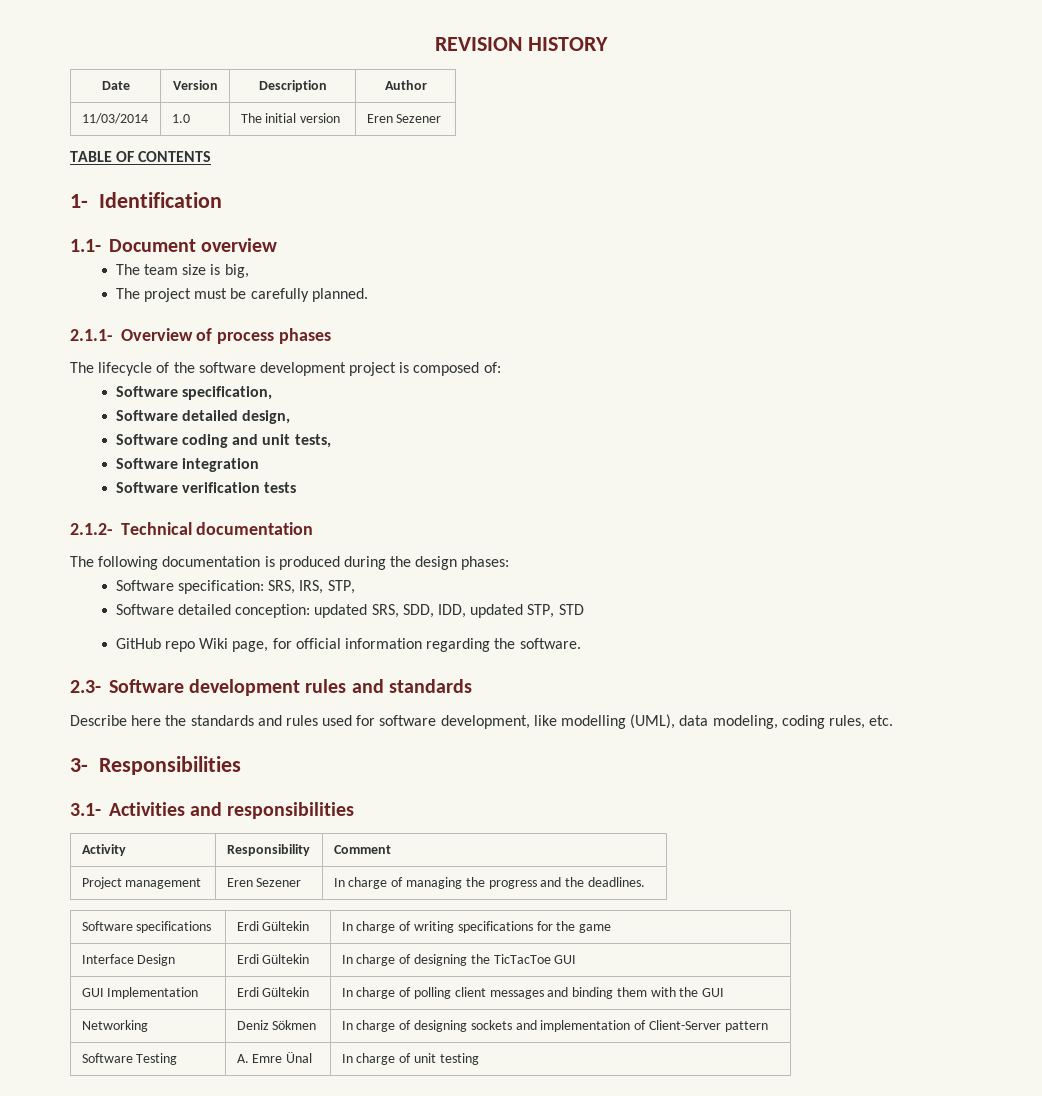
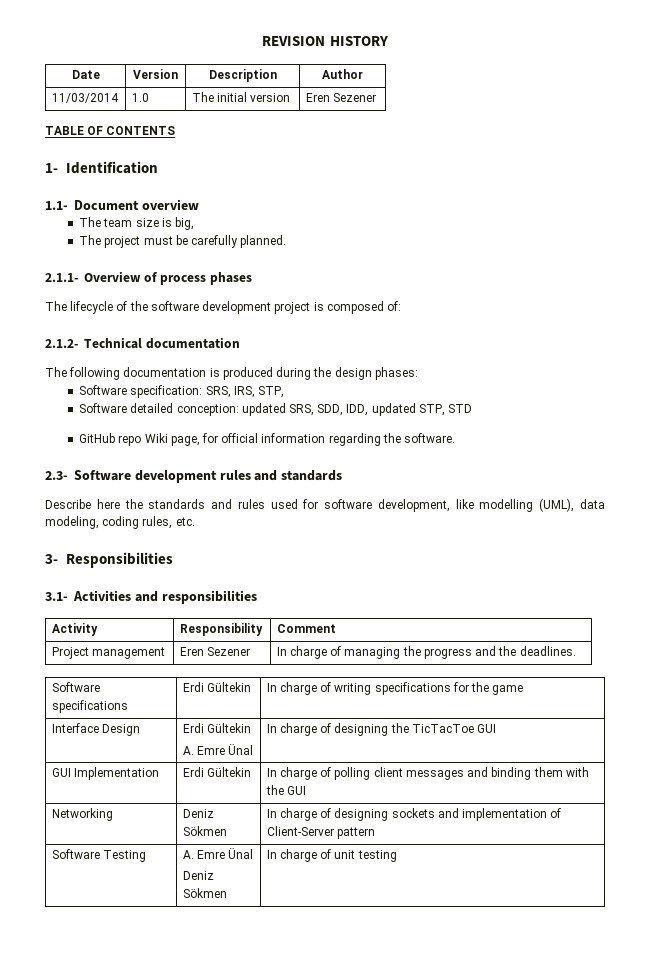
[115,386,273,400] [115,410,291,424] [115,434,331,448] [115,458,260,472] [115,482,297,493] // Software specification, // Software detailed design, // Software coding and unit tests, // Software integration // Software verification tests -> (402, 306) none
(310, 959) none -> [182,744,254,755] // A. Emre Ünal
(313, 1057) none -> [182,871,214,880] [182,888,227,898] // Deniz Sökmen

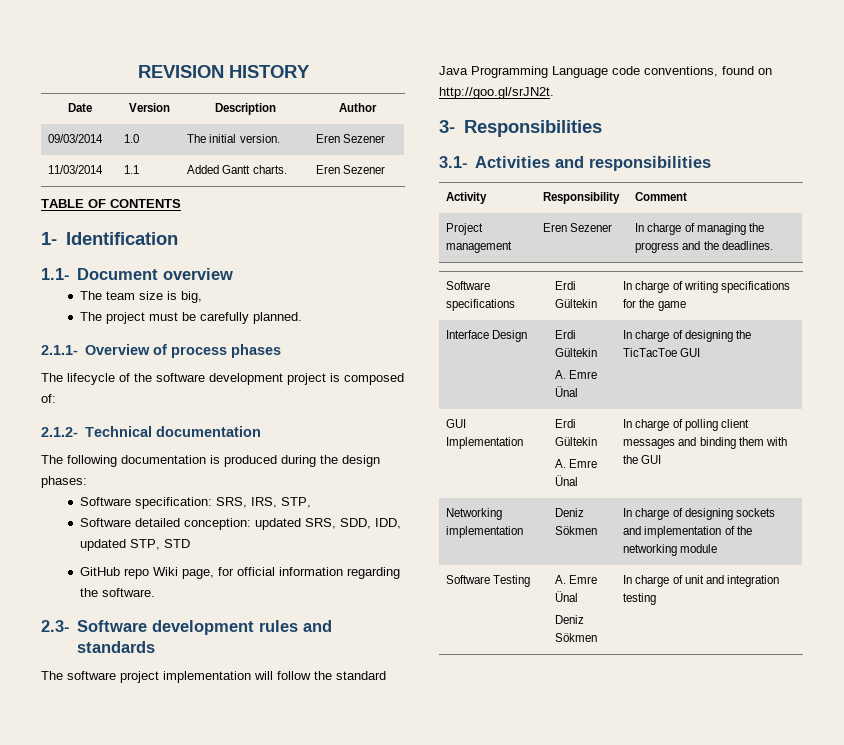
[51,93,119,103] 11/03/2014 -> [48,134,104,143] 09/03/2014
[250,93,291,102] version -> [239,134,280,143] [316,134,386,143] [48,165,104,174] [124,165,140,174] [187,165,287,174] version. | Eren Sezener // 11/03/2014 | 1.1 | Added Gantt charts.
[45,498,605,512] [45,516,195,529] Describe here the standards and rules used for software development, like modelling (UML), data modeling, coding rules, etc. -> [41,671,386,683] [439,66,772,78] [439,87,554,99] The software project implementation will follow the standard Java Programming Language code conventions, found on http://goo.gl/srJN2t.
(251, 772) none -> [555,459,598,468] [555,475,579,486] // A. Emre Ünal
(113, 814) none -> [446,526,524,538] implementation
[266,826,375,839] Client-Server pattern -> [736,526,752,535] [623,544,718,556] the networking module
(356, 854) none -> [705,575,779,587] and integration

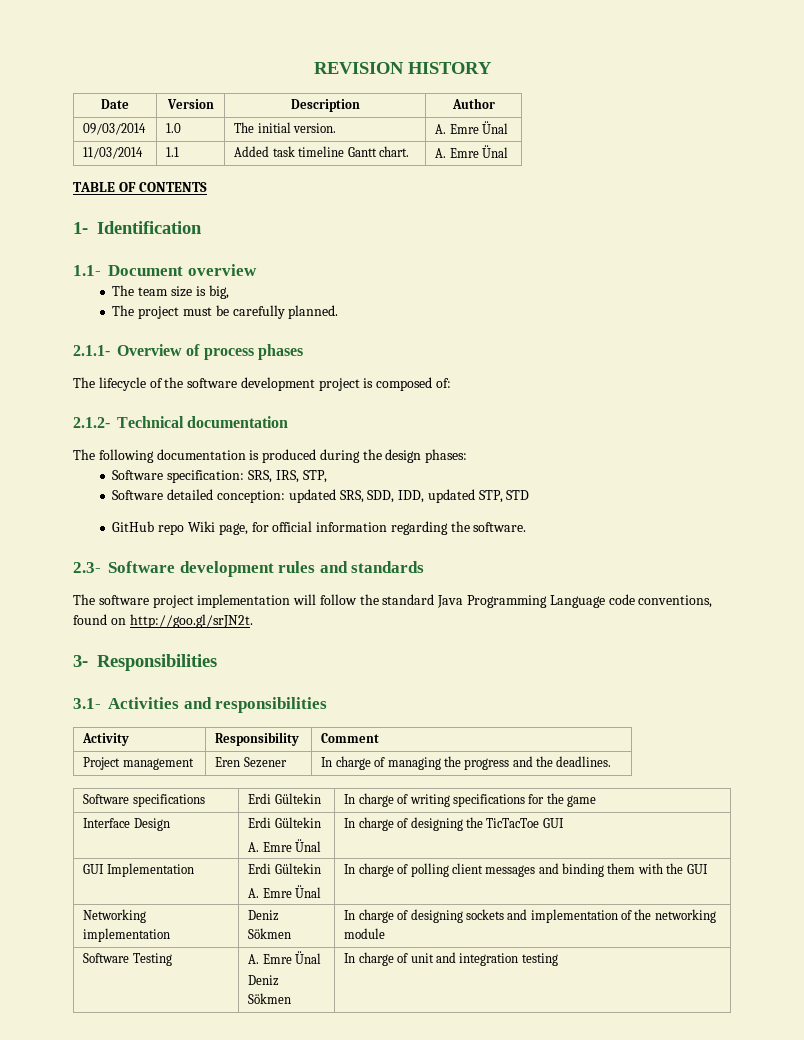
[316,134,386,143] Eren Sezener -> [435,121,509,134] A. Emre Ünal
[222,165,287,174] [316,165,386,174] Gantt charts. | Eren Sezener -> [272,146,409,157] [435,145,509,158] task timeline Gantt chart. | A. Emre Ünal

